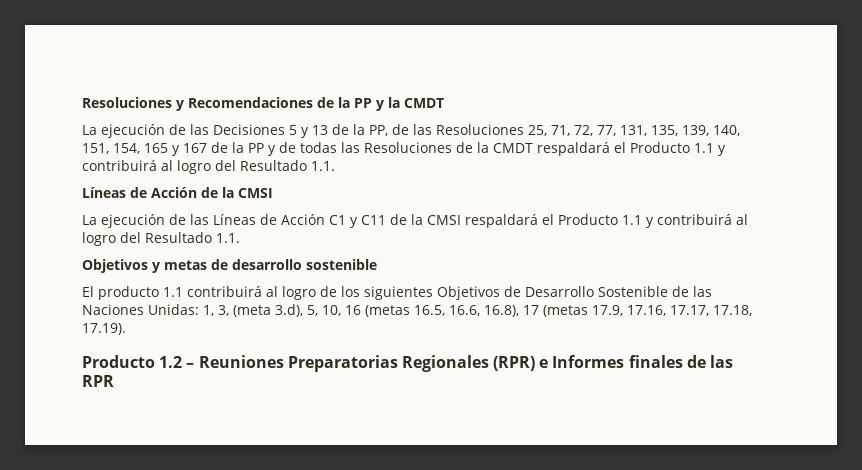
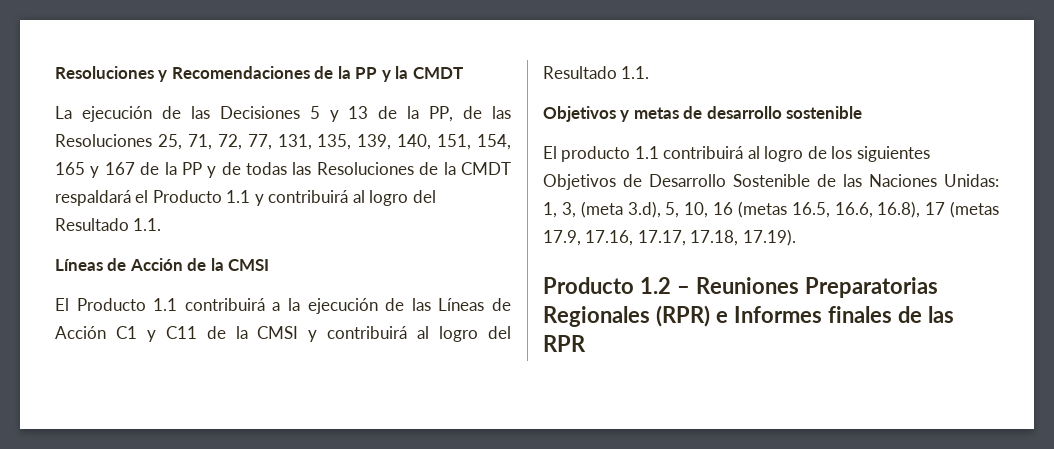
[82,215,97,225] La -> [55,298,300,311] El Producto 1.1 contribuirá a la
[465,214,642,228] respaldará el Producto 1.1 -> (299, 332) none

